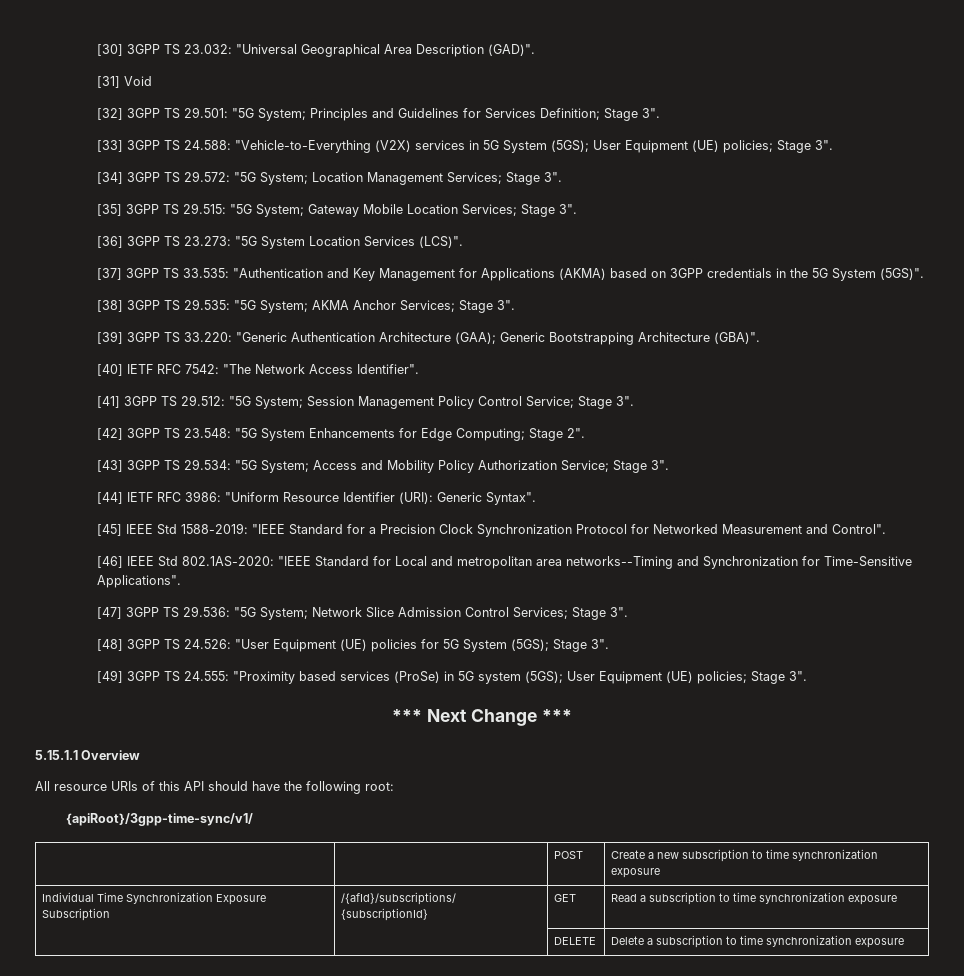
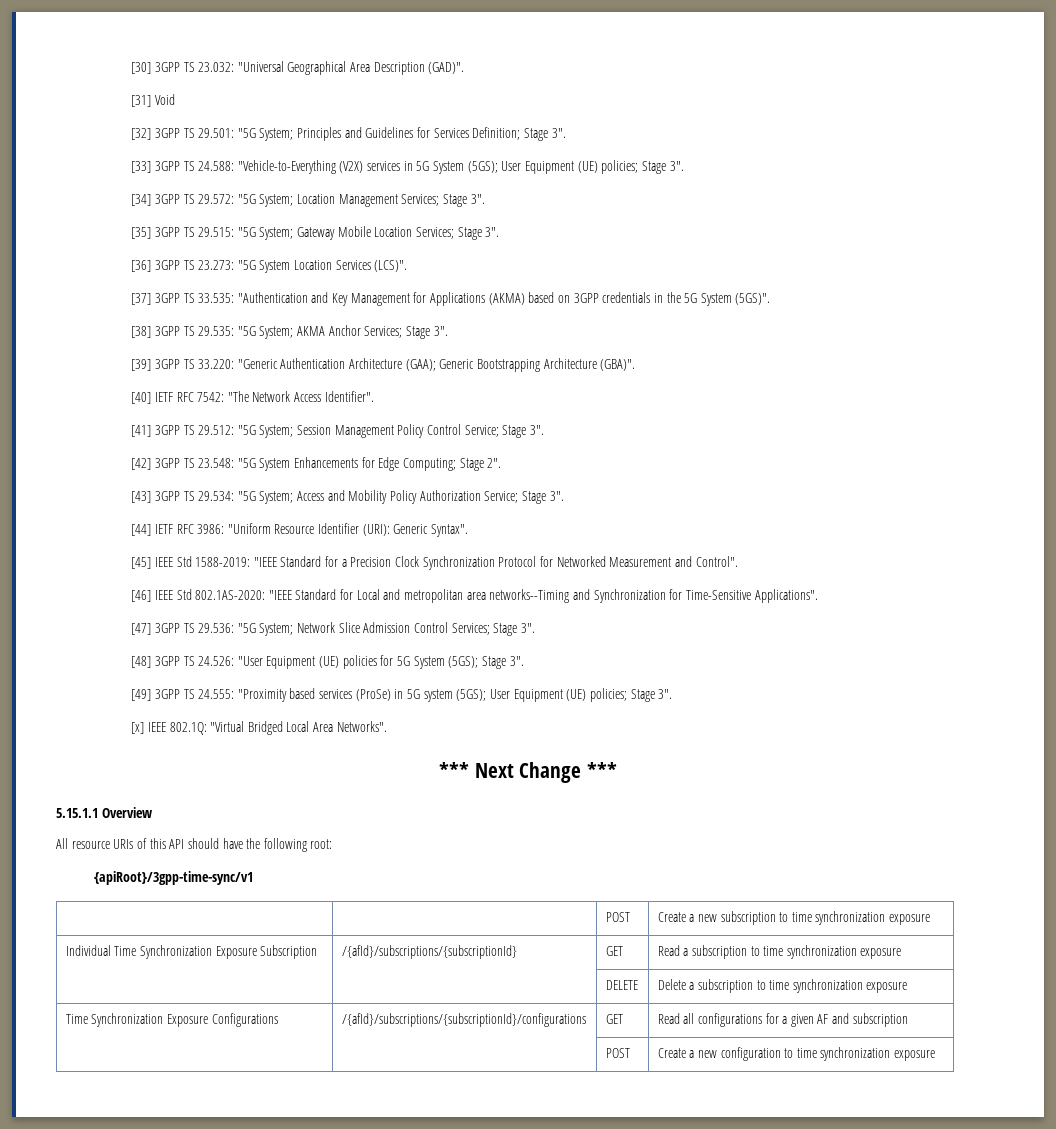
(808, 676) none -> [131,721,387,735] // [x] IEEE 802.1Q: "Virtual Bridged Local Area Networks".
[66,813,254,826] {apiRoot}/3gpp-time-sync/v1/ -> [93,871,253,885] {apiRoot}/3gpp-time-sync/v1
(904, 943) none -> [65,1013,278,1027] [341,1013,586,1027] [605,1014,623,1024] [657,1013,908,1027] [605,1048,630,1058] [657,1047,936,1061] // Time Synchronization Exposure Configurations | /{afId}/subscriptions/{subscriptionId}/configurations | GET | Read all configurations for a given AF and subscription // | | POST | Create a new configuration to time synchronization exposure

